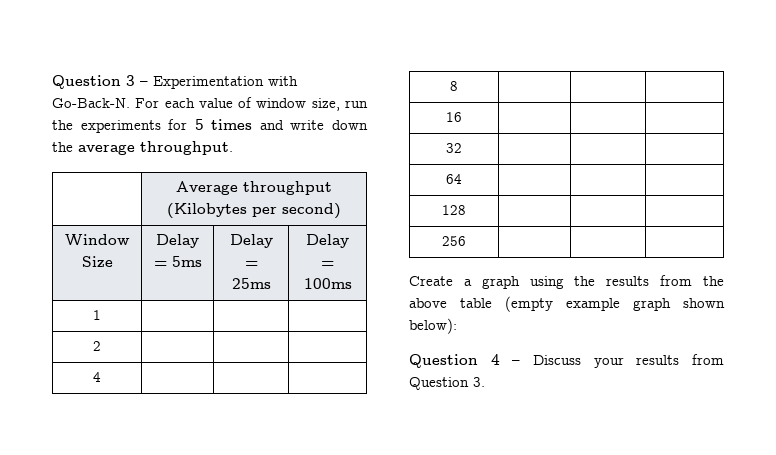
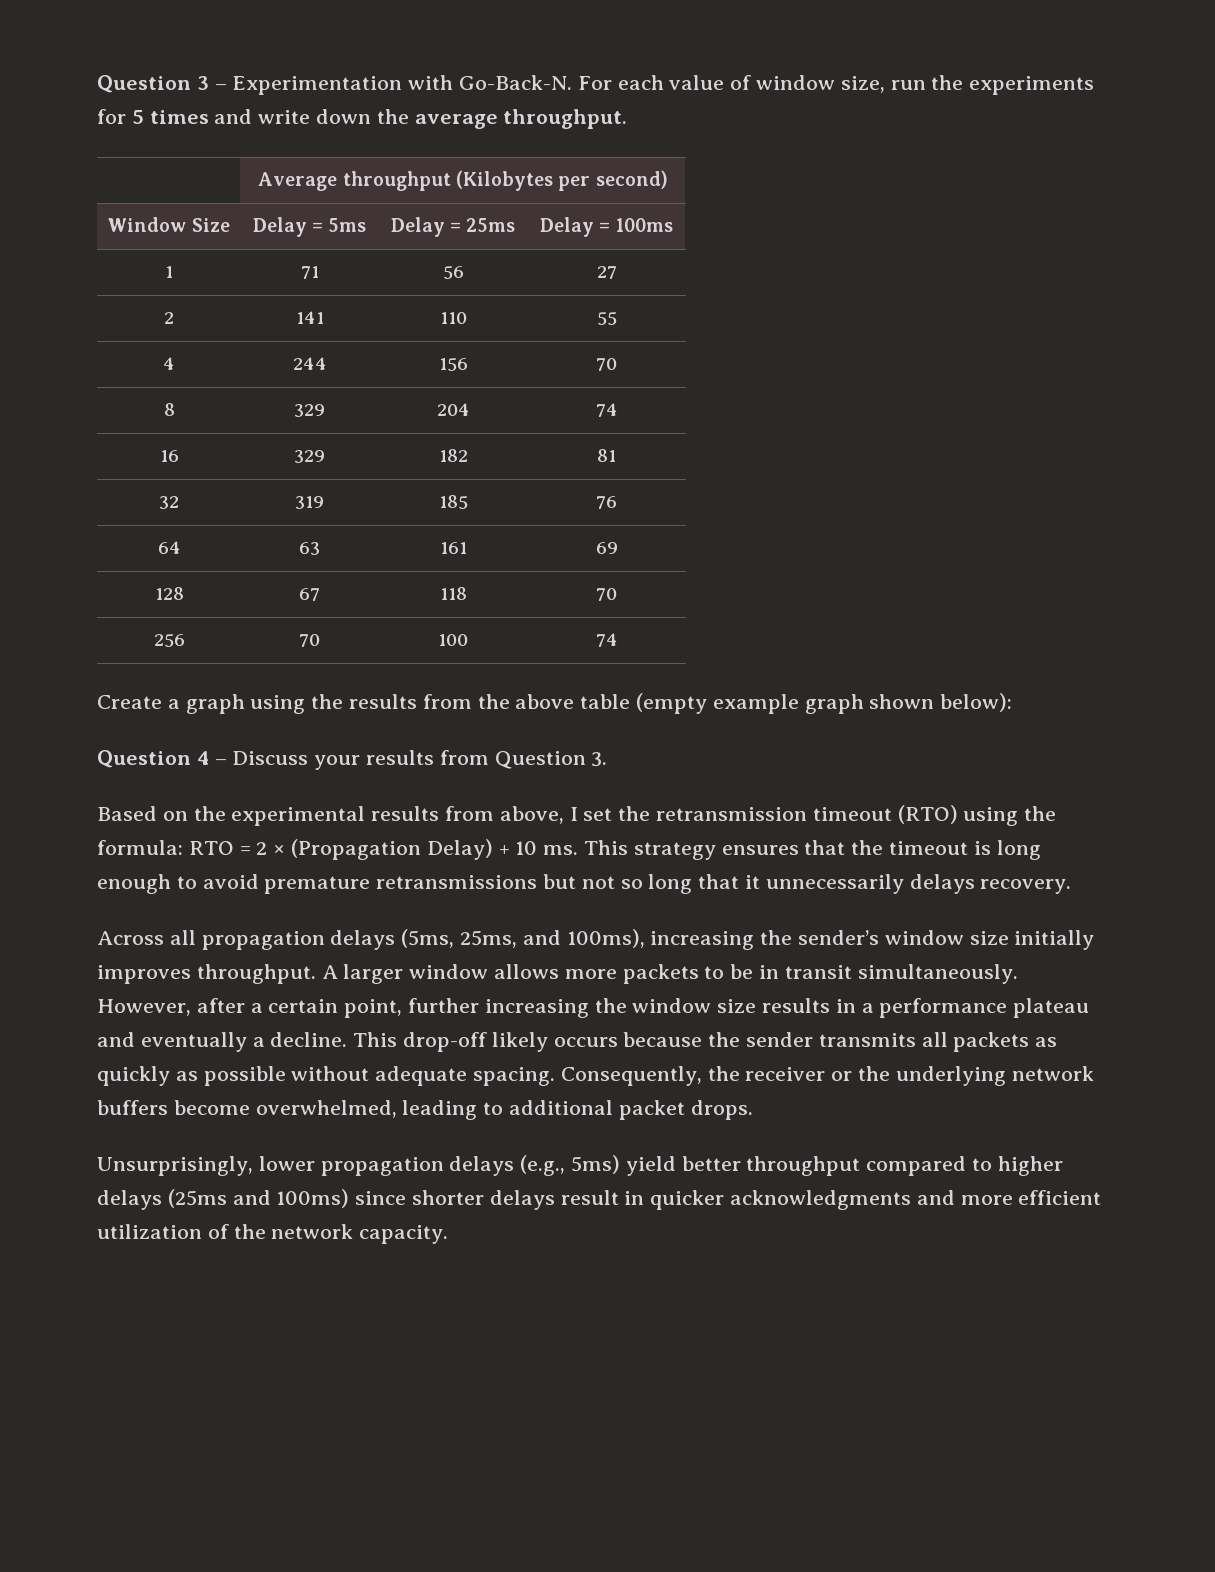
[93,341,101,351] [93,372,101,382] [450,81,458,91] [446,112,462,122] [446,143,462,153] [446,174,462,184] [442,205,466,215] [442,236,466,246] | | // 2 | | | // 4 | | | // 8 | | | // 16 | | | // 32 | | | // 64 | | | // 128 | | | // 256 | | | -> [300,266,319,279] [442,266,464,279] [596,266,617,279] [164,312,174,324] [295,311,324,324] [439,312,467,324] [596,312,617,325] [163,357,175,370] [292,357,327,370] [438,358,468,371] [596,358,617,371] [163,403,175,416] [294,404,325,417] [436,403,470,416] [595,403,618,417] [159,450,179,462] [294,450,325,463] [438,449,468,462] [597,449,616,462] [159,496,179,509] [295,496,324,509] [438,495,468,509] [596,496,617,509] [157,541,181,554] [299,542,320,555] [439,542,467,554] [595,542,618,554] [154,587,184,600] [299,588,320,601] [439,587,467,600] [596,588,617,601] [153,634,185,647] [299,634,320,647] [438,634,468,646] [595,633,618,647] 71 | 56 | 27 // 2 | 141 | 110 | 55 // 4 | 244 | 156 | 70 // 8 | 329 | 204 | 74 // 16 | 329 | 182 | 81 // 32 | 319 | 185 | 76 // 64 | 63 | 161 | 69 // 128 | 67 | 118 | 70 // 256 | 70 | 100 | 74
(485, 382) none -> [97,805,1057,826] [97,839,1041,860] [97,874,1072,894] [97,929,1095,950] [97,964,1018,984] [97,998,1090,1018] [97,1032,1058,1052] [97,1066,1094,1086] [97,1100,753,1120] [97,1155,1063,1176] [97,1189,1102,1210] [97,1224,449,1244] // Based on the experimental results from above, I set the retransmission timeout (RTO) using the formula: RTO = 2 × (Propagation Delay) + 10 ms. This strategy ensures that the timeout is long enough to avoid premature retransmissions but not so long that it unnecessarily delays recovery. // Across all propagation delays (5ms, 25ms, and 100ms), increasing the sender’s window size initially improves throughput. A larger window allows more packets to be in transit simultaneously. However, after a certain point, further increasing the window size results in a performance plateau and eventually a decline. This drop-off likely occurs because the sender transmits all packets as quickly as possible without adequate spacing. Consequently, the receiver or the underlying network buffers become overwhelmed, leading to additional packet drops. // Unsurprisingly, lower propagation delays (e.g., 5ms) yield better throughput compared to higher delays (25ms and 100ms) since shorter delays result in quicker acknowledgments and more efficient utilization of the network capacity.

